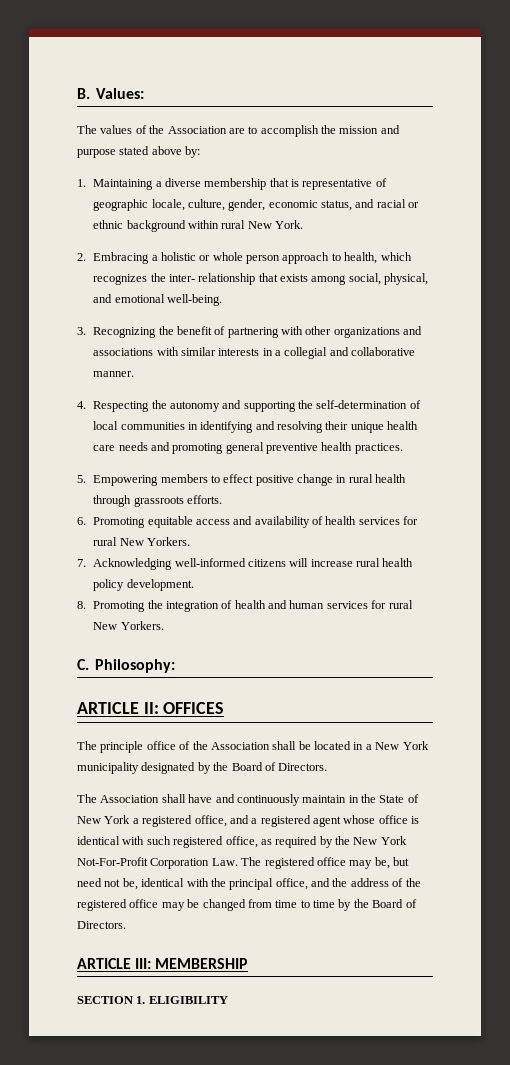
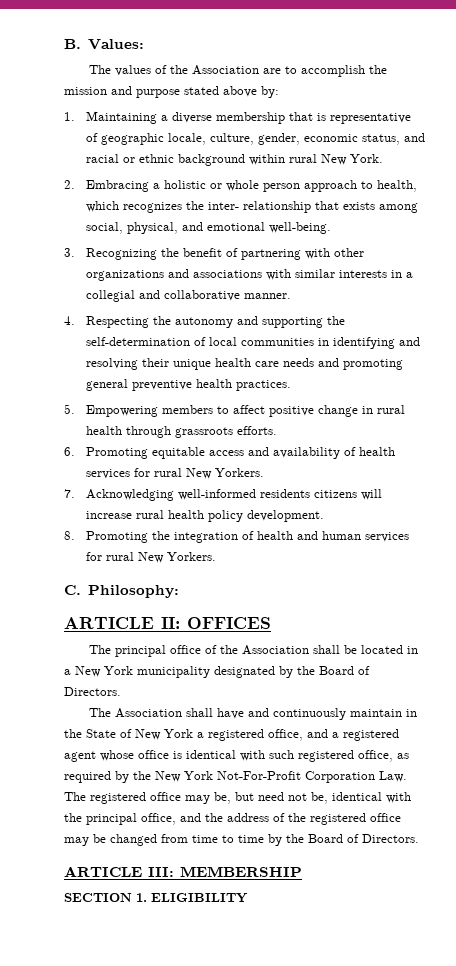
[223,474,254,483] effect -> [232,405,265,414] affect
(246, 562) none -> [259,489,310,498] residents
[100,741,144,753] principle -> [115,645,167,657] principal

